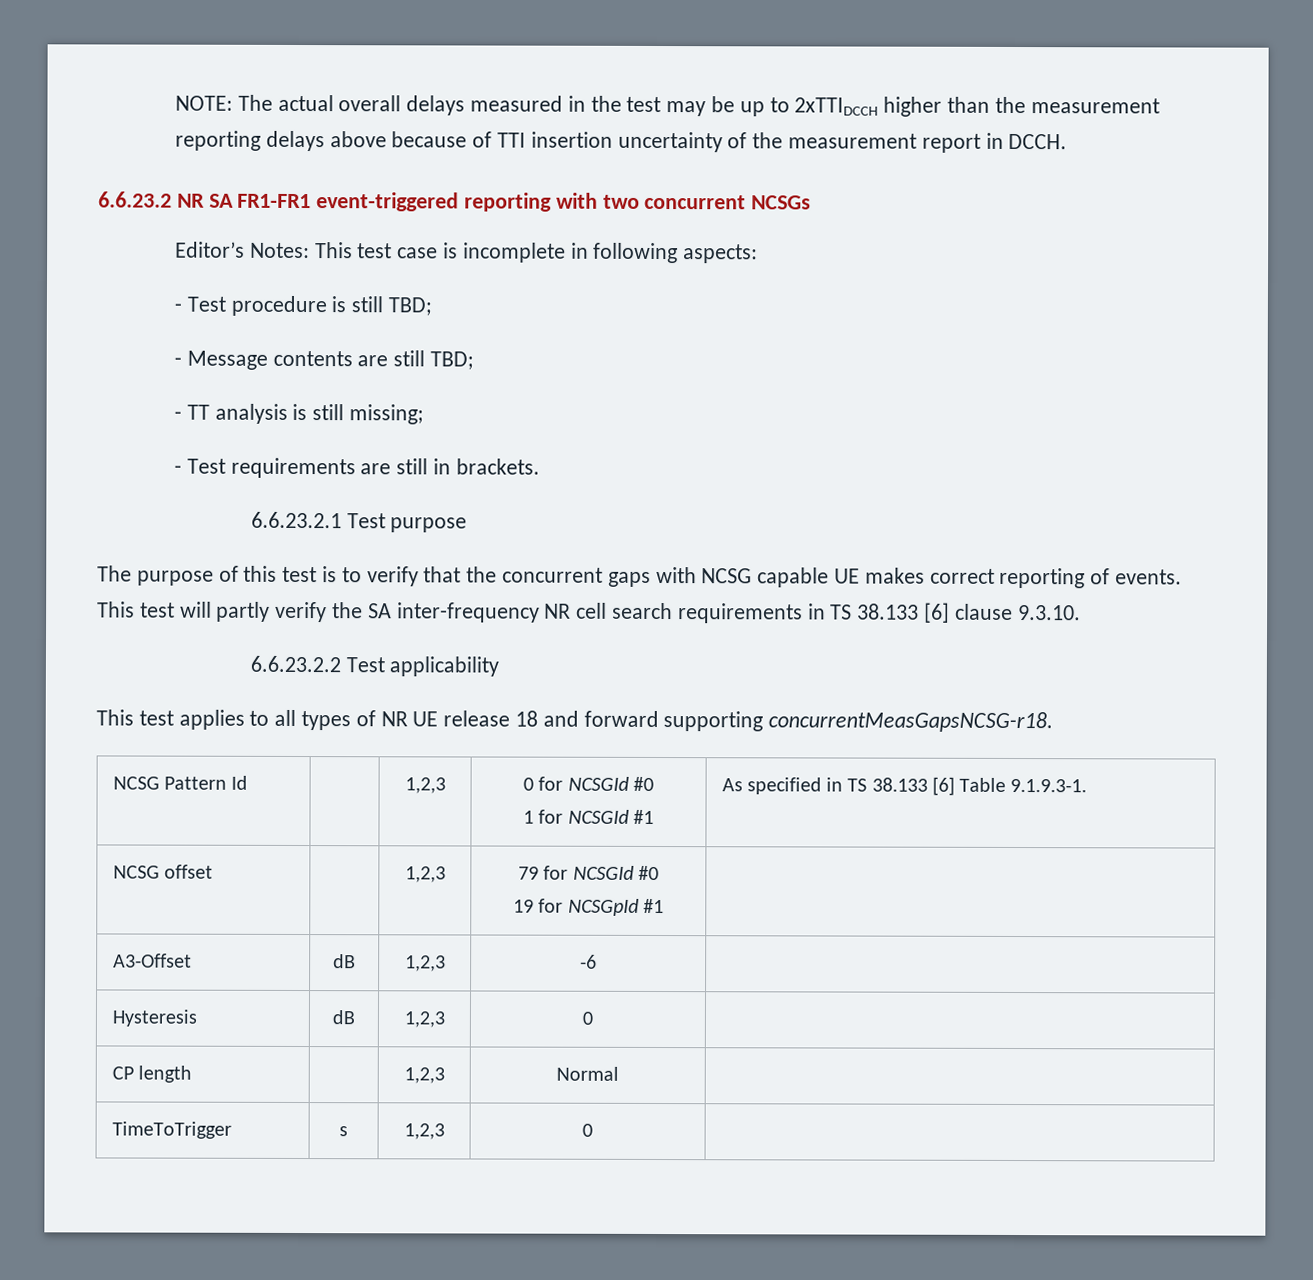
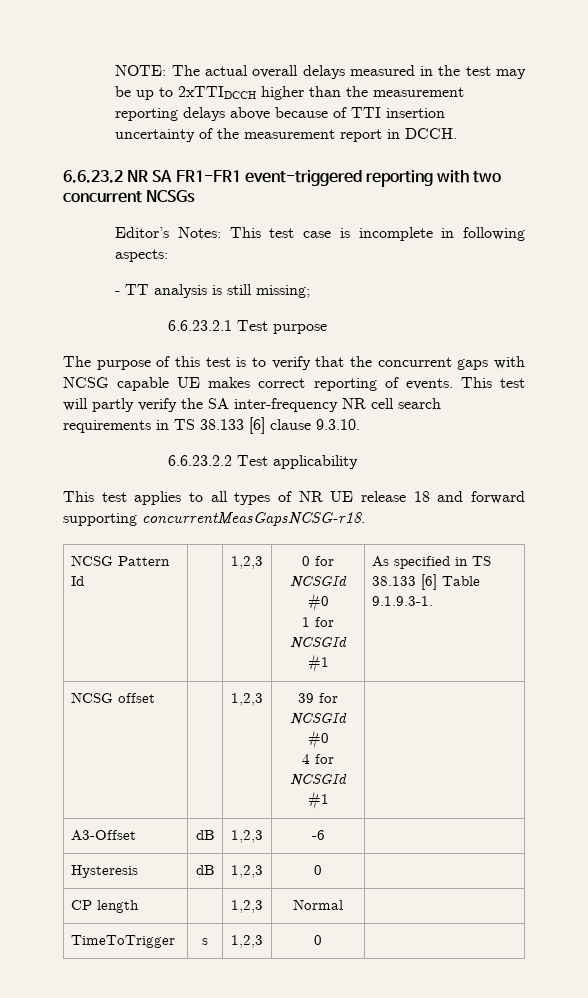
[173,295,432,317] [173,350,474,370] // - Test procedure is still TBD; // - Message contents are still TBD; -> (169, 255) none
[173,457,540,479] // - Test requirements are still in brackets. -> (311, 291) none
[518,865,659,881] [513,898,639,916] 79 for NCSGId #0 // 19 for NCSGpId -> [298,693,338,703] [290,712,347,725] [307,730,329,749] [302,754,334,764] [290,773,347,786] 39 for NCSGId #0 // 4 for NCSGId

